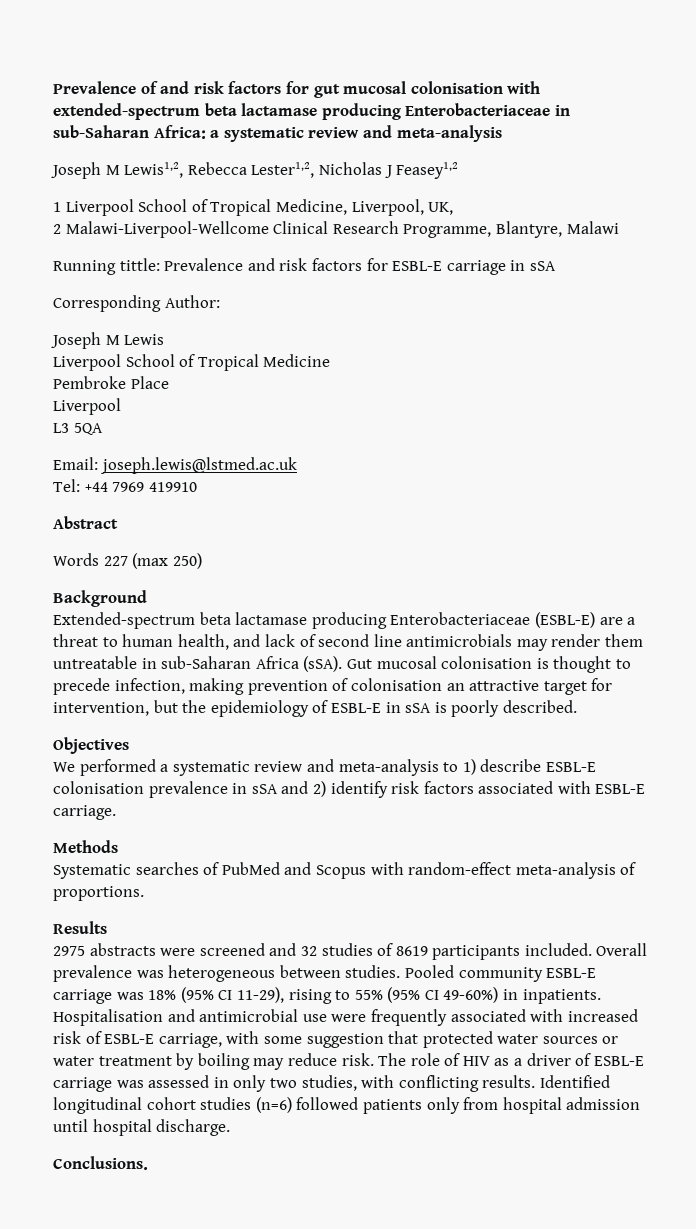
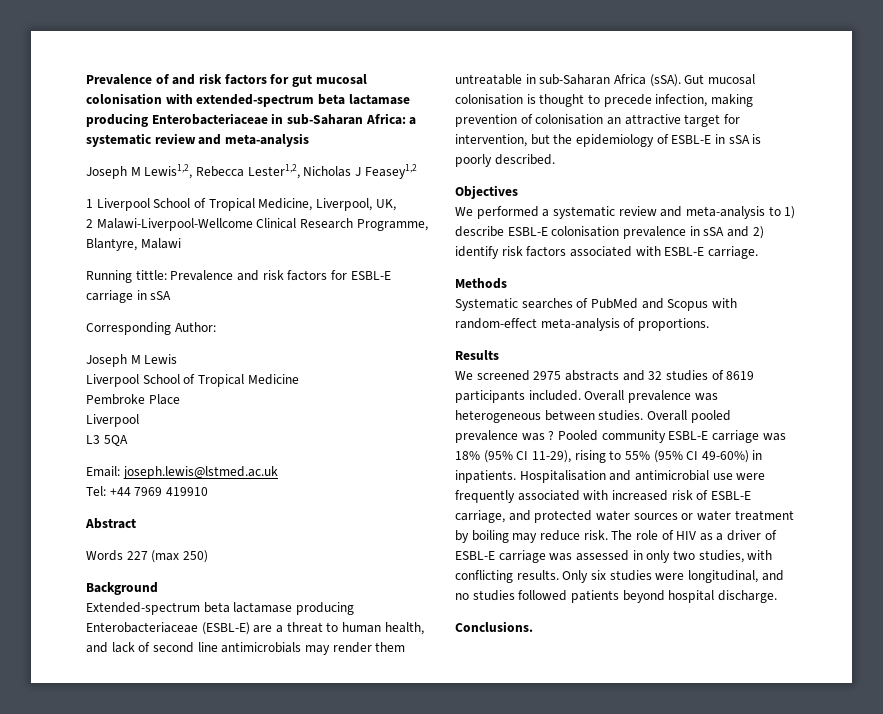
[53,943,265,956] 2975 abstracts were screened -> [455,370,619,381] We screened 2975 abstracts
(401, 971) none -> [646,410,731,423] [455,430,555,443] Overall pooled prevalence was ?
[226,1031,419,1048] with some suggestion that -> [508,510,531,521] and
[539,1075,610,1088] [53,1097,641,1114] [53,1119,88,1132] Identified longitudinal cohort studies (n=6) followed patients only from hospital admission until -> [562,570,784,583] [455,590,665,603] Only six studies were longitudinal, and no studies followed patients beyond

